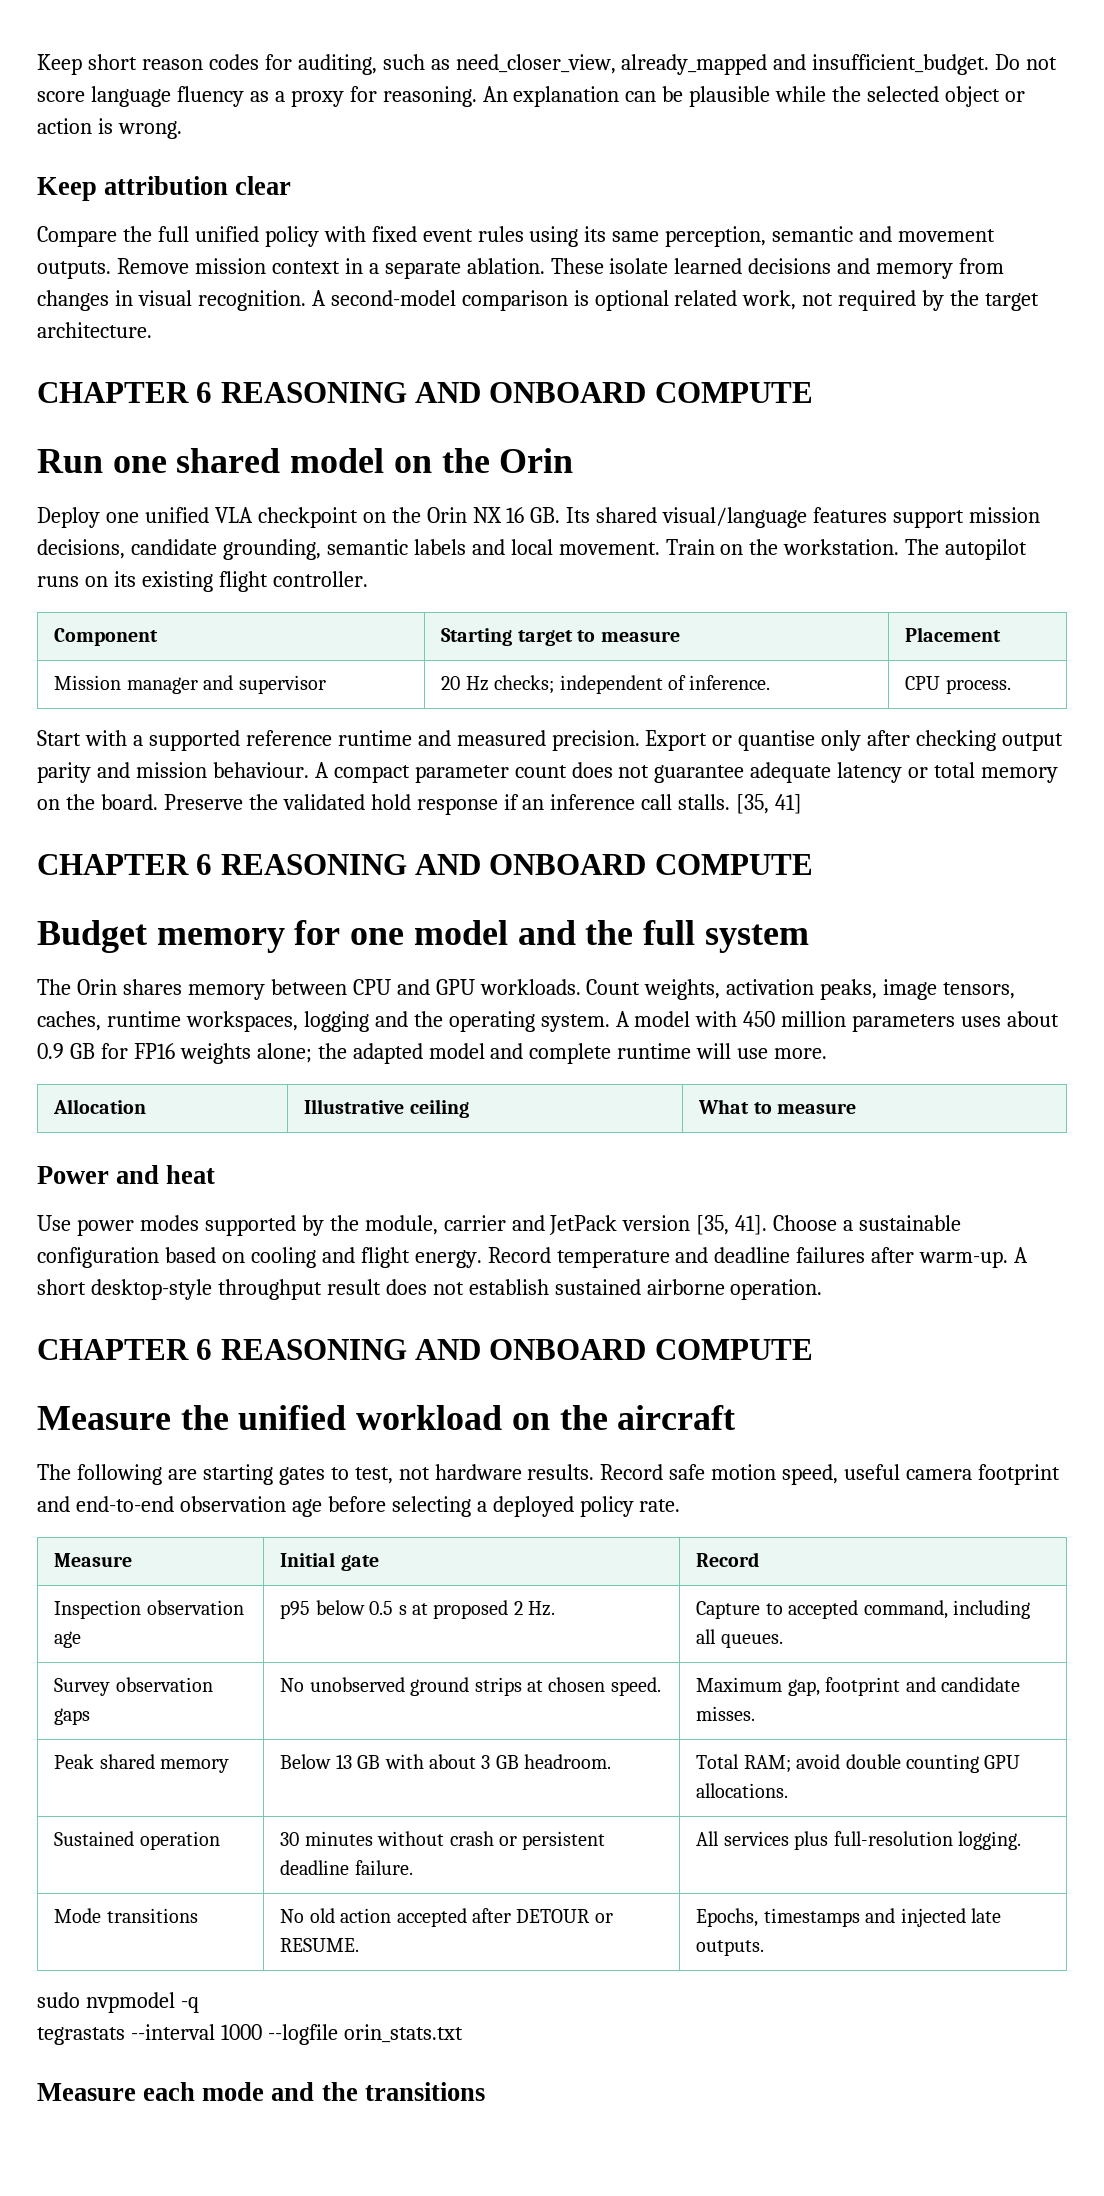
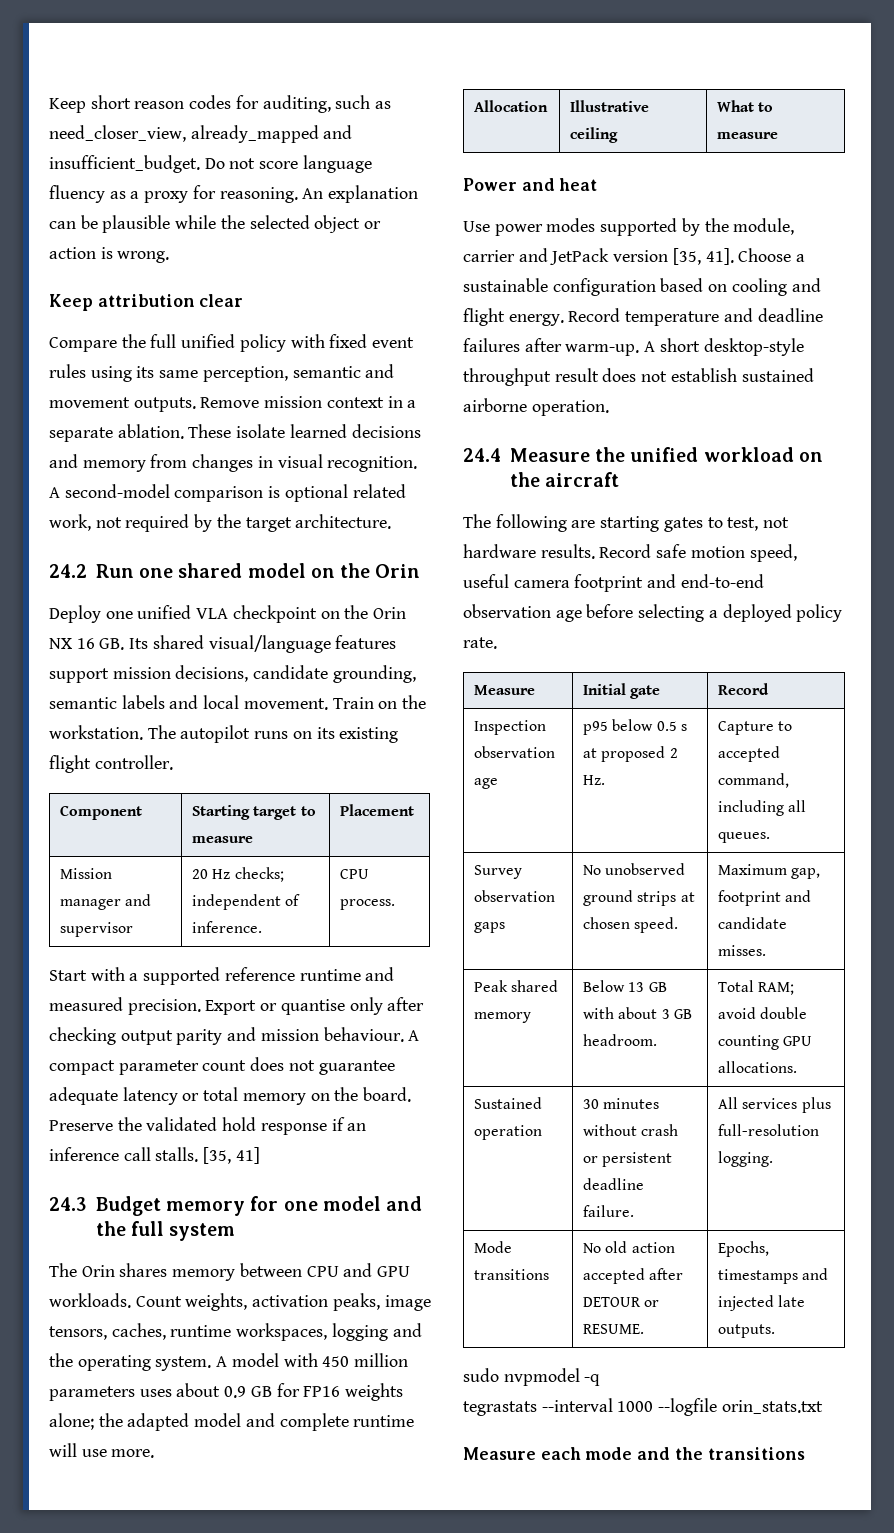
[37,382,813,403] CHAPTER 6 REASONING AND ONBOARD COMPUTE // -> [49,564,87,578] 24.2
[37,854,813,875] CHAPTER 6 REASONING AND ONBOARD COMPUTE // -> [49,1197,87,1211] 24.3
[37,1339,813,1360] CHAPTER 6 REASONING AND ONBOARD COMPUTE // -> [463,448,501,462] 24.4

